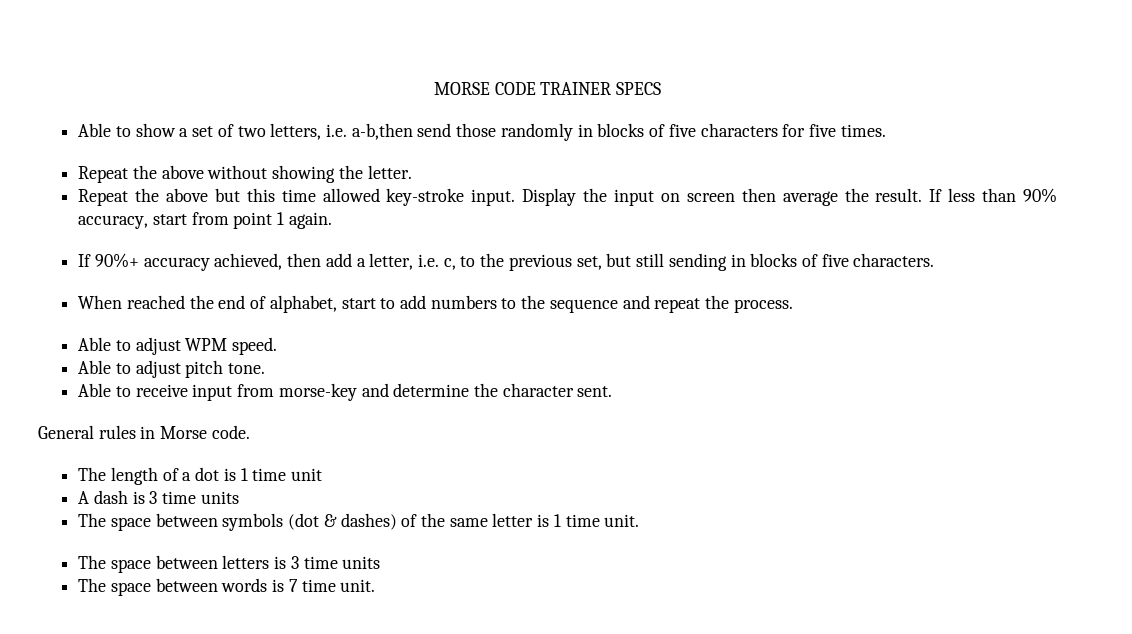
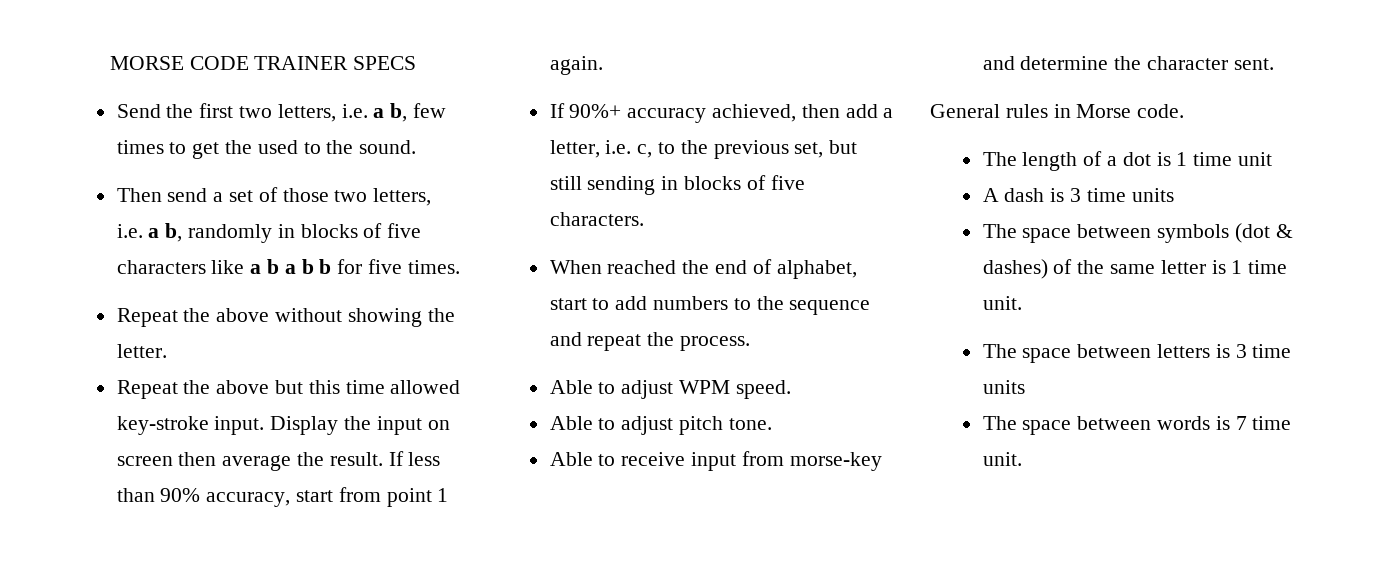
[78,123,176,137] Able to show -> [116,103,447,122] [116,140,417,159] [116,188,208,202] Send the first two letters, i.e. a b, few times to get the used to the sound. // Then send
[237,123,497,140] two letters, i.e. a-b,then send those -> [282,188,432,206] [116,223,183,242] those two letters, i.e. a b,
(778, 130) none -> [211,259,332,274] like a b a b b

